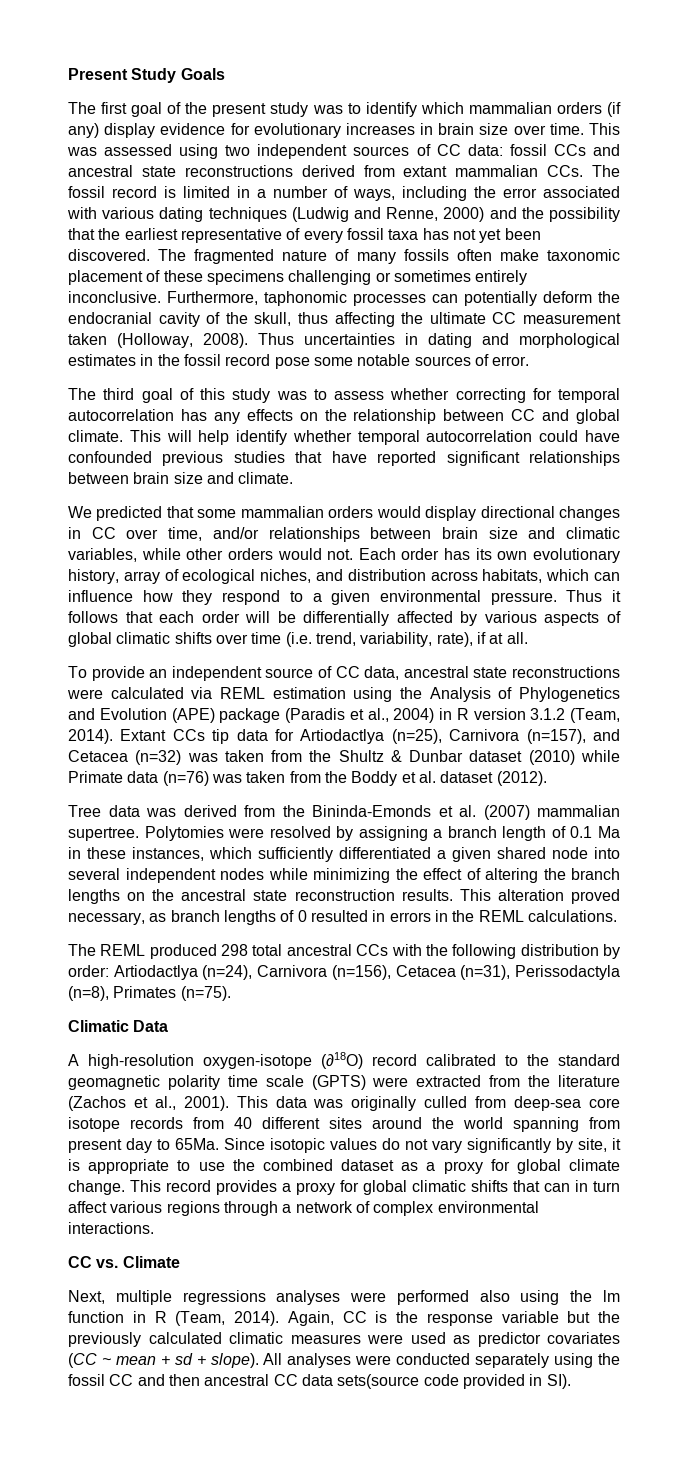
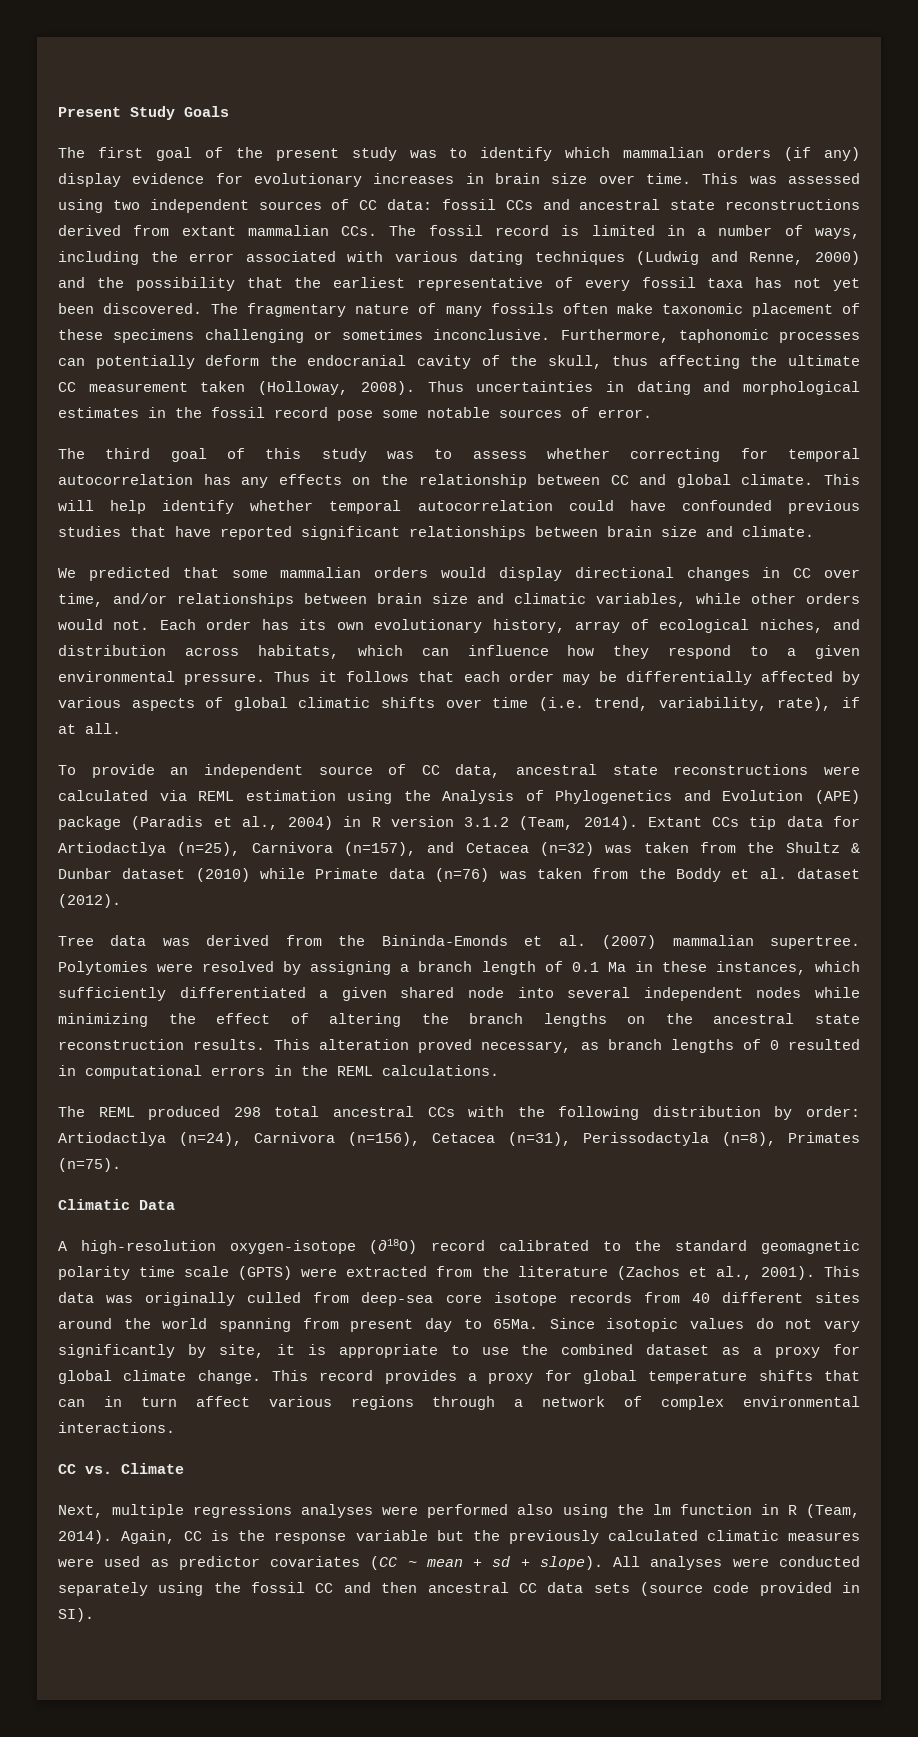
[194,249,275,264] fragmented -> [247,303,347,317] fragmentary
[475,270,528,285] entirely -> (423, 334) none
[245,611,271,623] will -> [562,674,590,685] may
(386, 916) none -> [85,1065,202,1079] computational
[412,1180,466,1192] climatic -> [648,1371,748,1384] temperature
[337,1374,420,1389] sets(source -> [593,1582,703,1596] sets (source

